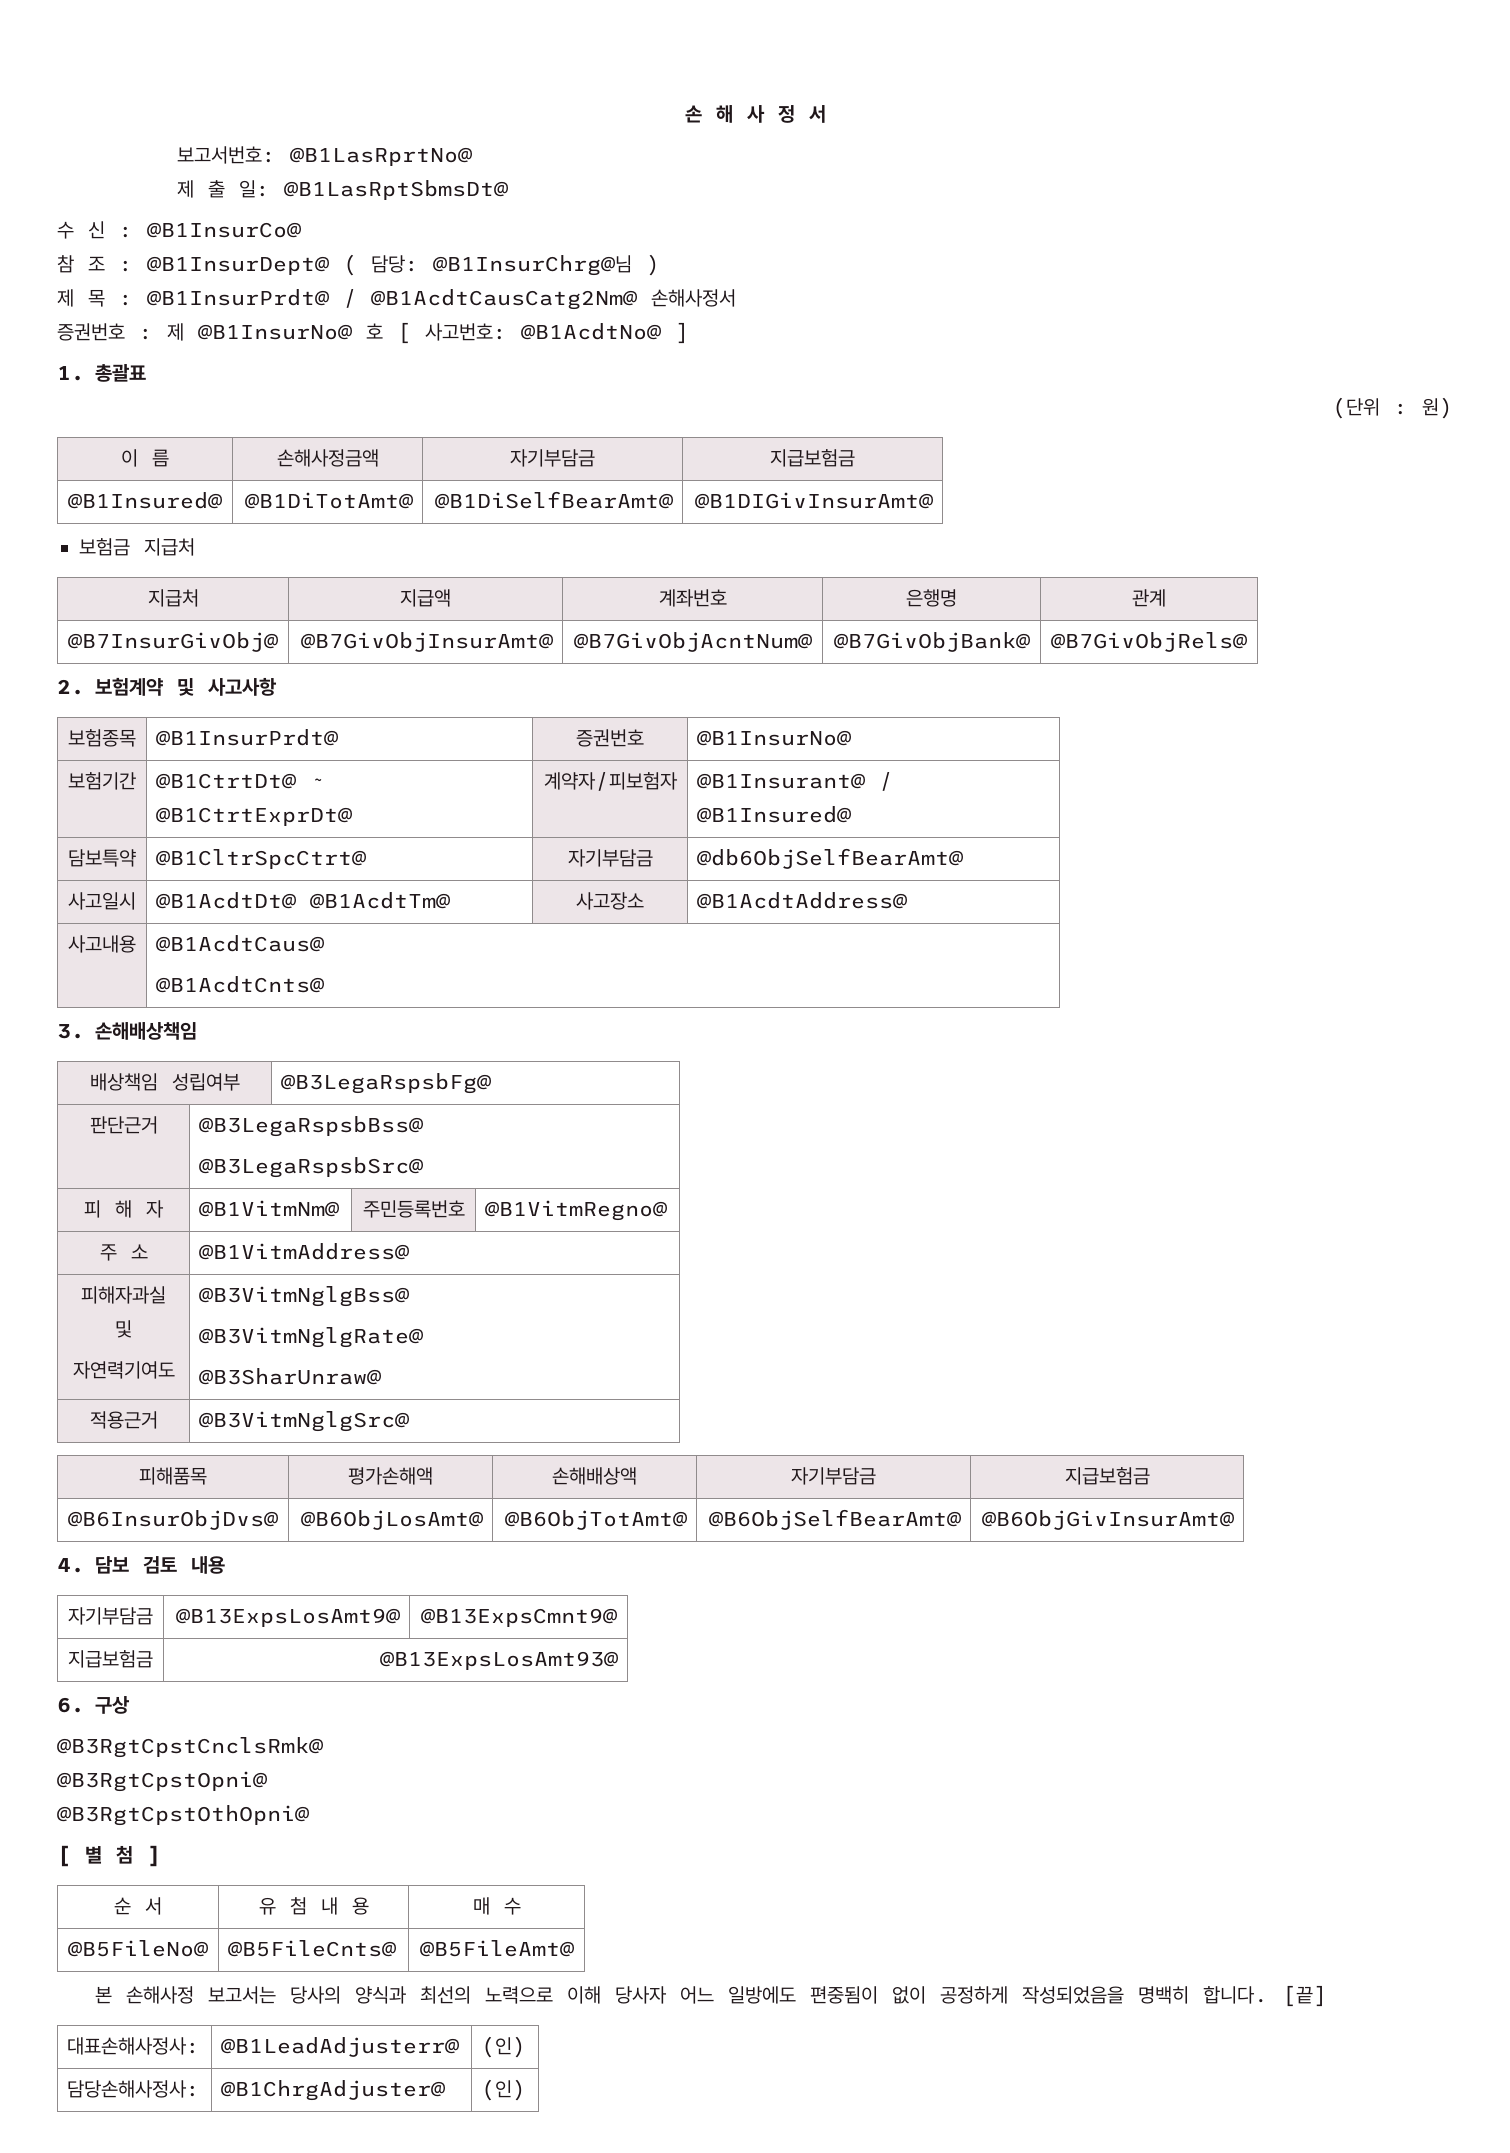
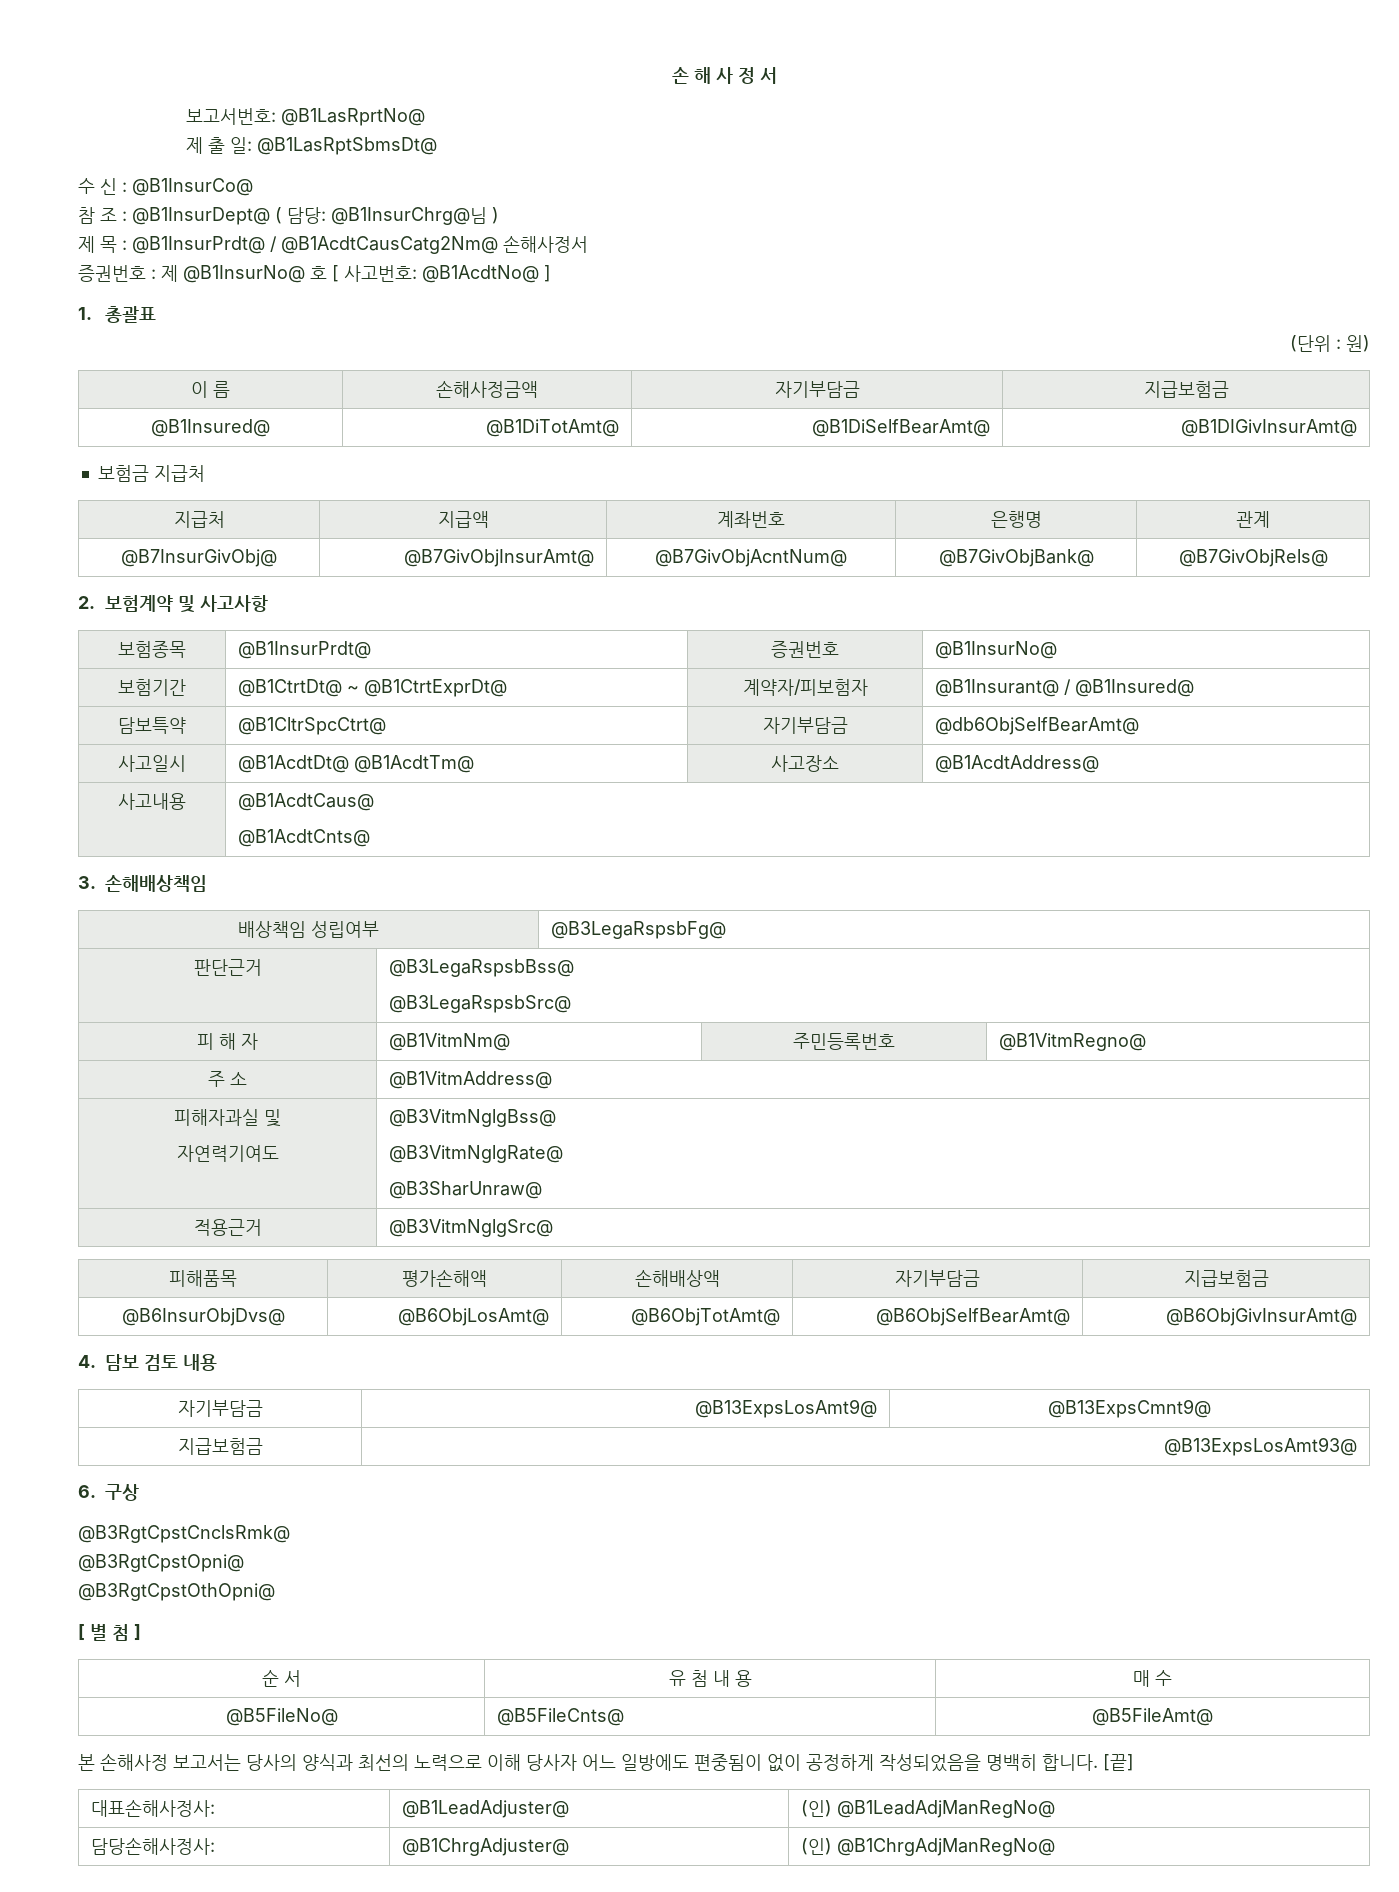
[221,2037,460,2057] [481,2036,527,2058] @B1LeadAdjusterr@ | (인) -> [402,1800,570,1818] [801,1800,1056,1818] @B1LeadAdjuster@ | (인) @B1LeadAdjManRegNo@
(527, 2090) none -> [837,1838,1056,1856] @B1ChrgAdjManRegNo@

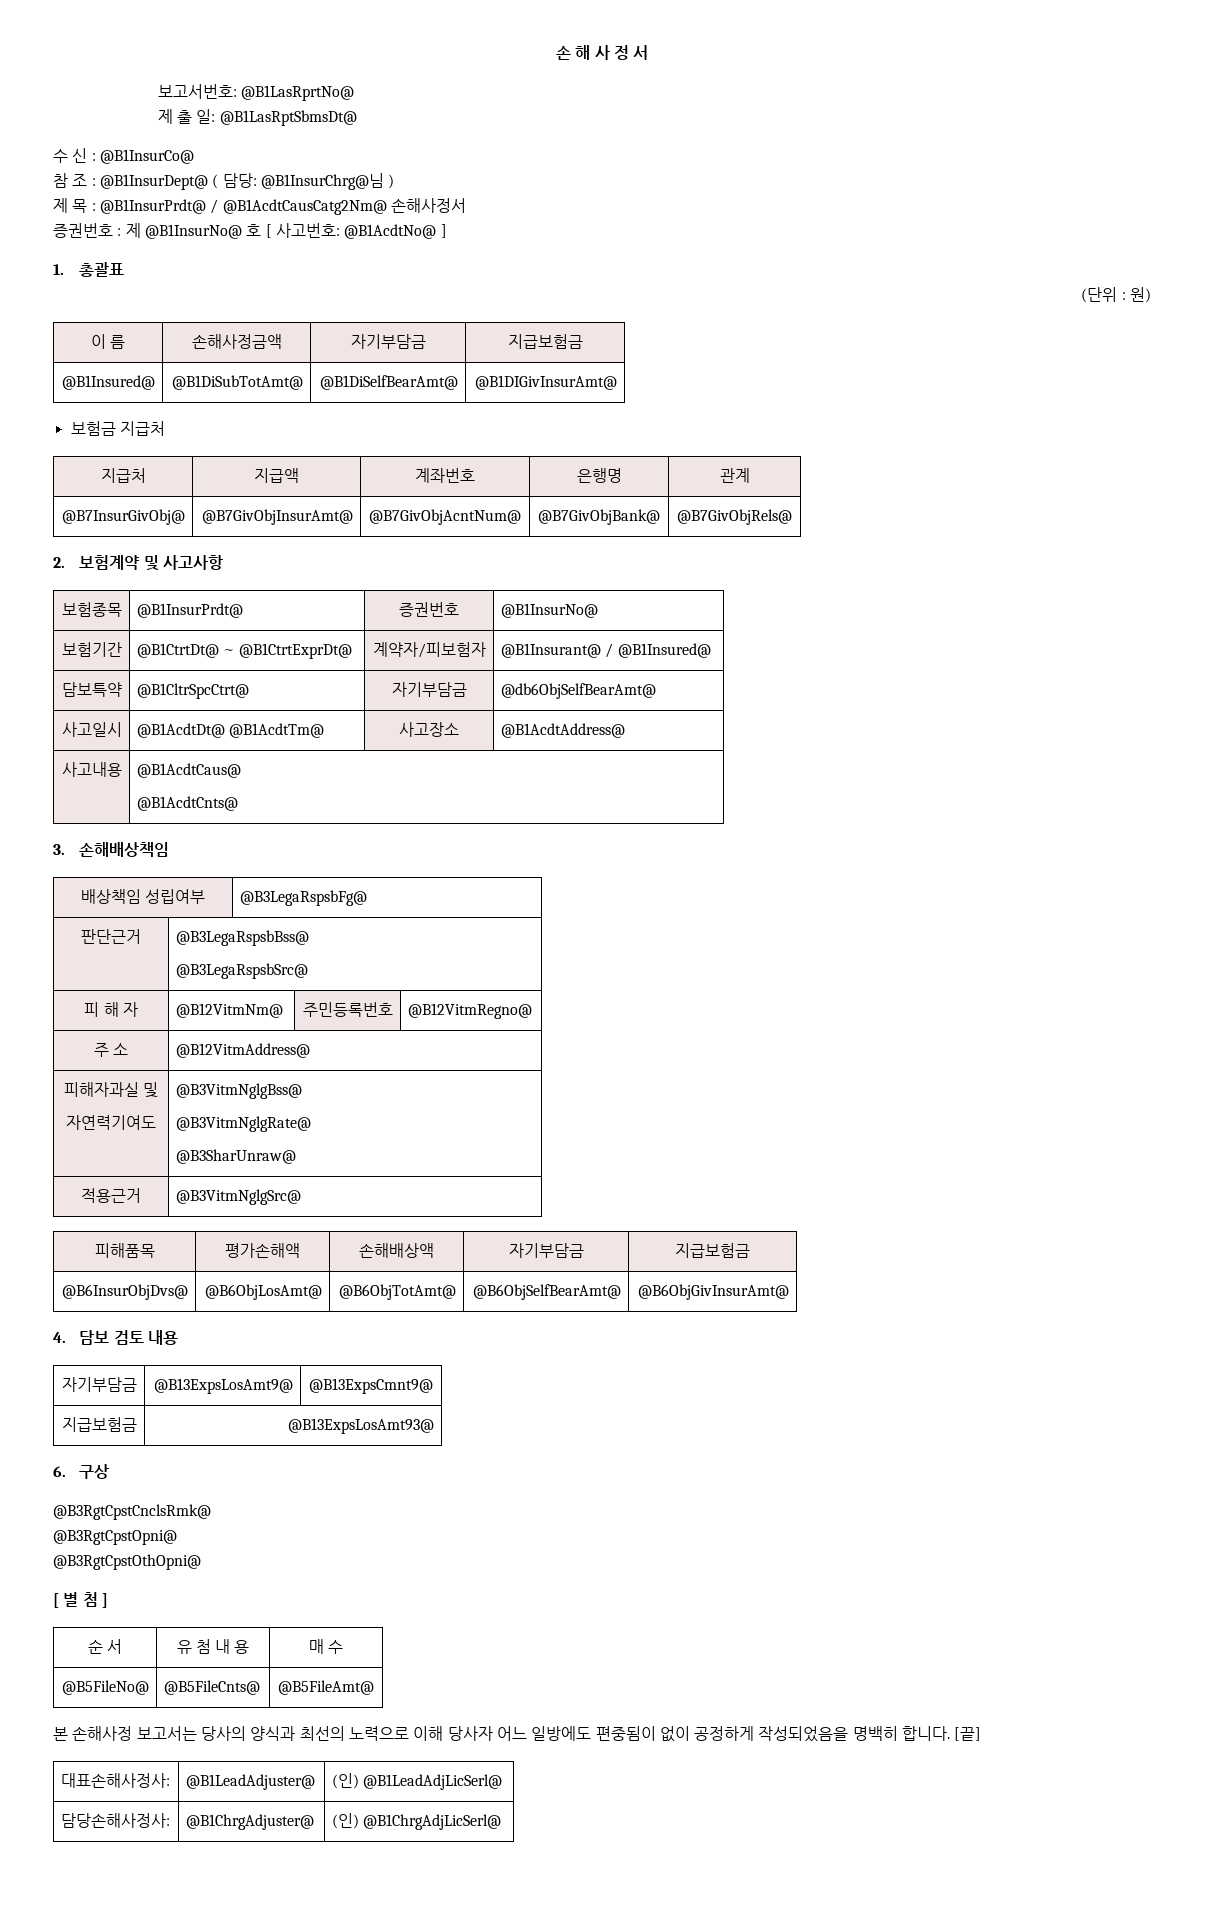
[485,419,619,437] @B1DiTotAmt@ -> [172,375,304,390] @B1DiSubTotAmt@
[389,1033,511,1051] @B1VitmNm@ -> [175,1003,283,1018] @B12VitmNm@
[999,1033,1147,1051] @B1VitmRegno@ -> [407,1003,532,1019] @B12VitmRegno@
[389,1071,553,1089] @B1VitmAddress@ -> [175,1043,310,1058] @B12VitmAddress@
[837,1800,1056,1818] @B1LeadAdjManRegNo@ -> [363,1774,503,1790] @B1LeadAdjLicSerl@
[837,1838,1056,1856] @B1ChrgAdjManRegNo@ -> [363,1814,502,1830] @B1ChrgAdjLicSerl@

